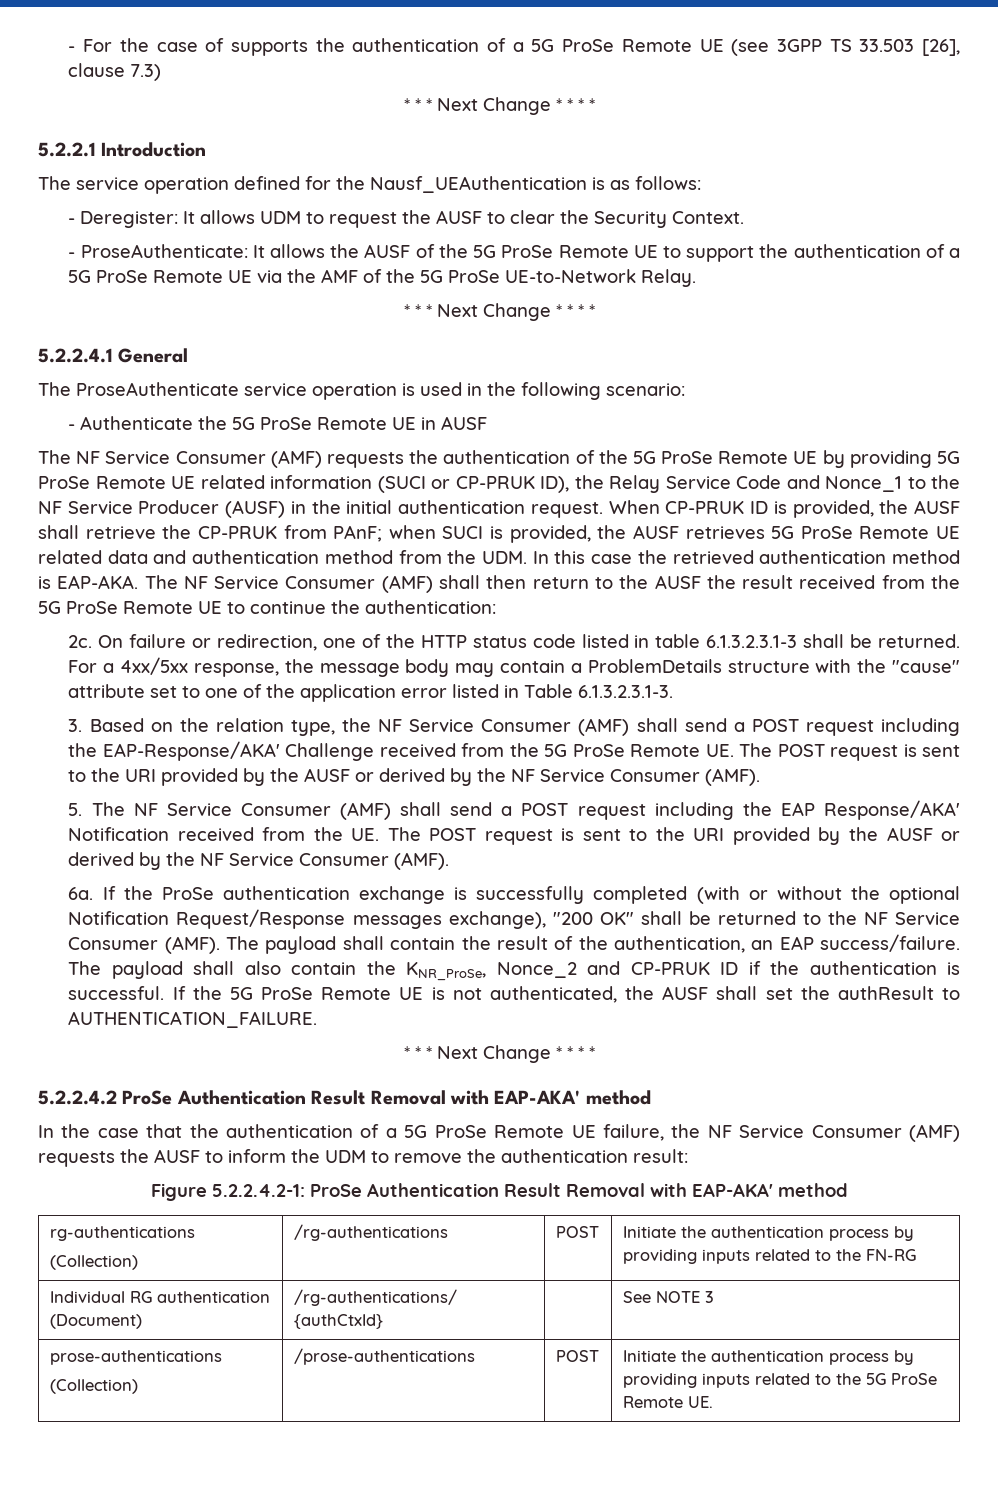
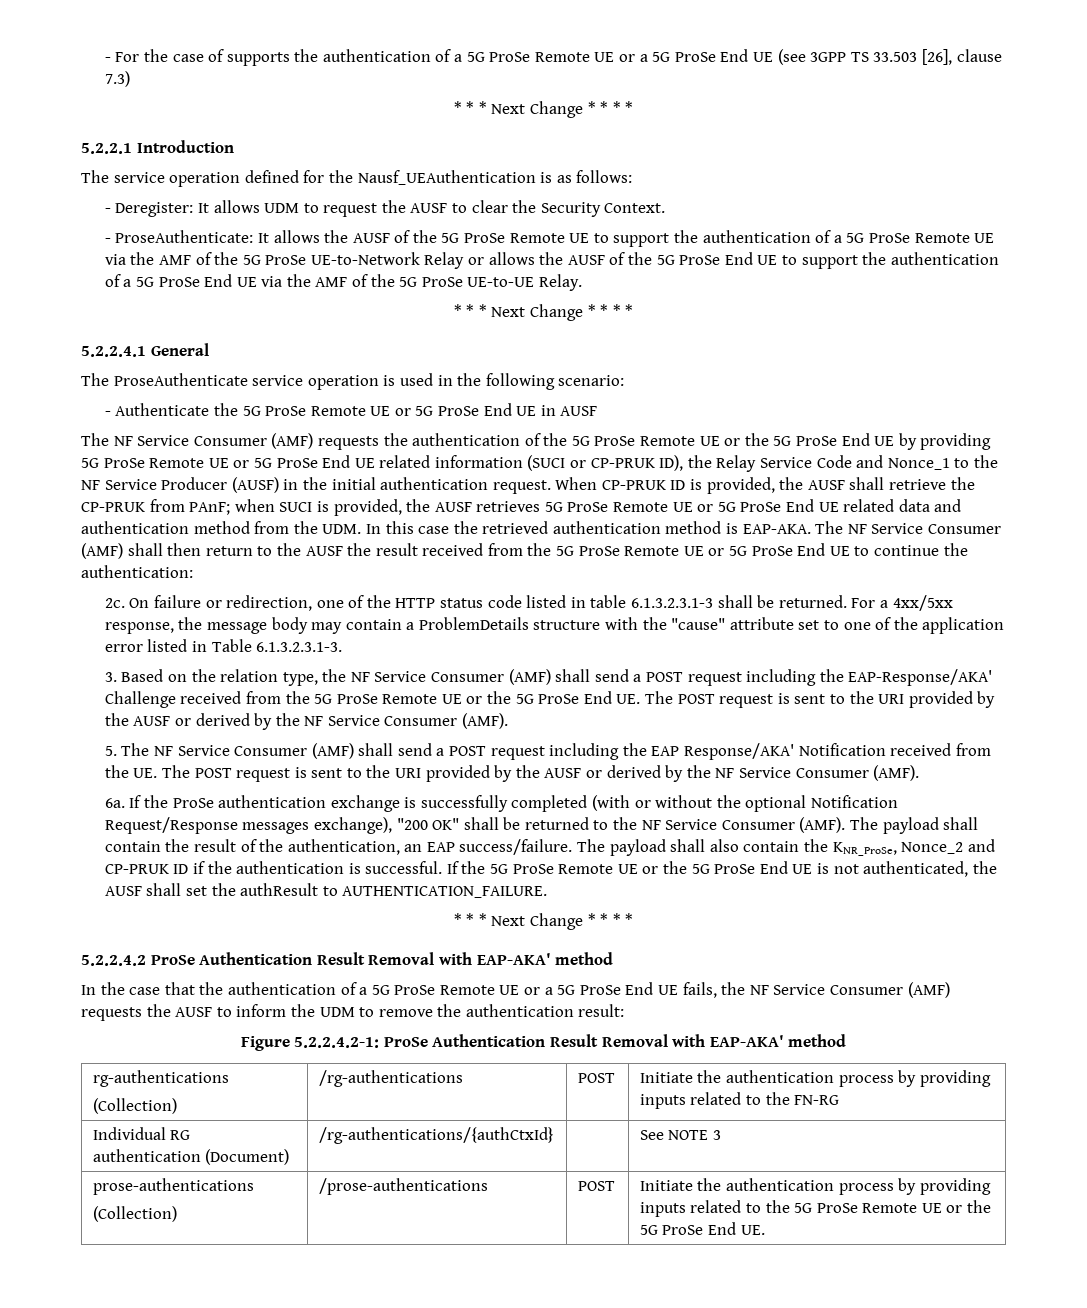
(724, 45) none -> [619,49,773,62] or a 5G ProSe End UE
(637, 276) none -> [424,252,999,269] [104,274,535,287] Relay or allows the AUSF of the 5G ProSe End UE to support the authentication of a 5G ProSe End UE via the AMF of the 5G ProSe UE-to-UE
(417, 423) none -> [394,403,537,416] or 5G ProSe End UE
(818, 457) none -> [724,433,895,446] or the 5G ProSe End UE
(195, 482) none -> [233,455,375,468] or 5G ProSe End UE
(960, 532) none -> [697,499,839,512] or 5G ProSe End UE
(222, 607) none -> [708,543,850,556] or 5G ProSe End UE
(701, 750) none -> [441,691,612,704] UE or the 5G ProSe End
(424, 993) none -> [642,861,813,874] or the 5G ProSe End UE
[602,1124,664,1141] failure, -> [524,982,717,998] or a 5G ProSe End UE fails,
(683, 1402) none -> [921,1200,992,1213] [639,1222,736,1235] UE or the 5G ProSe End

